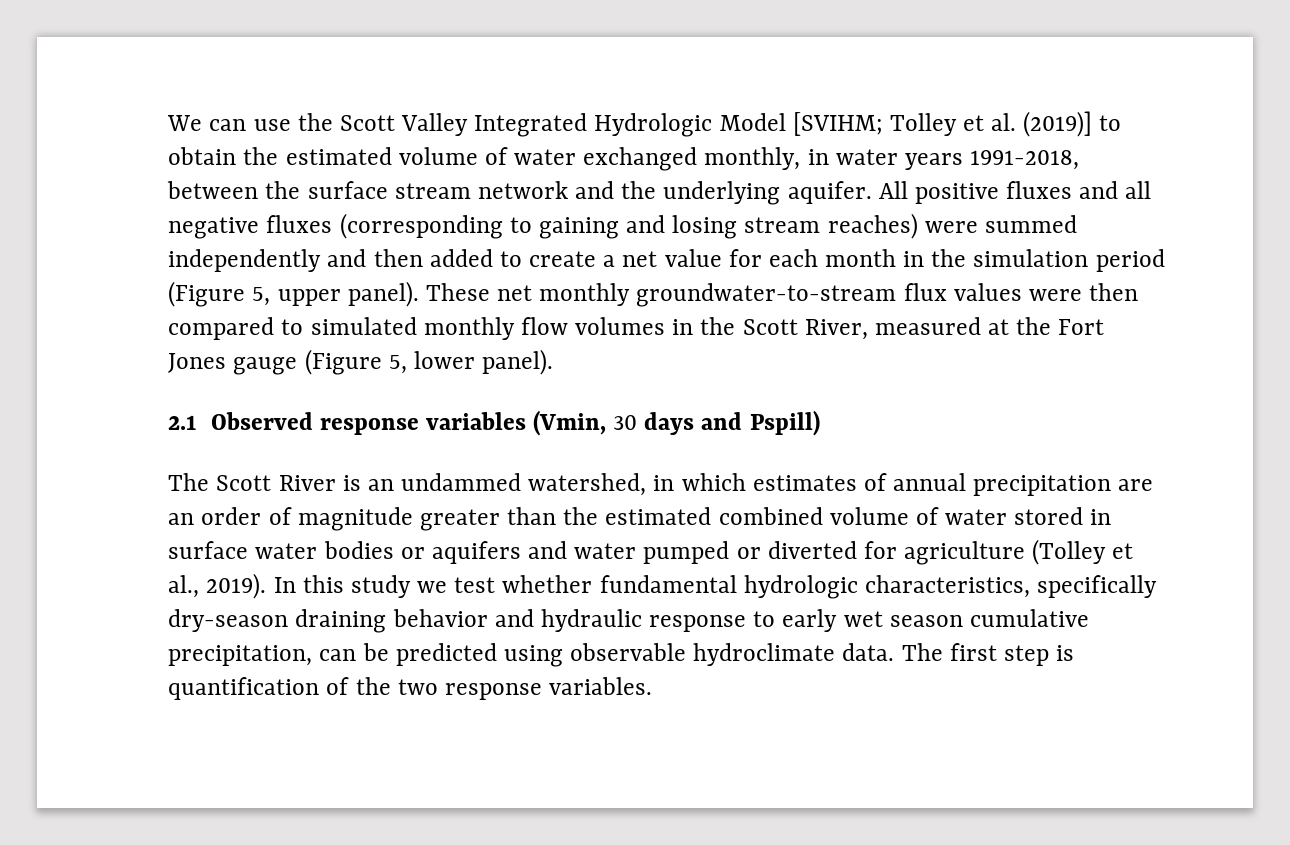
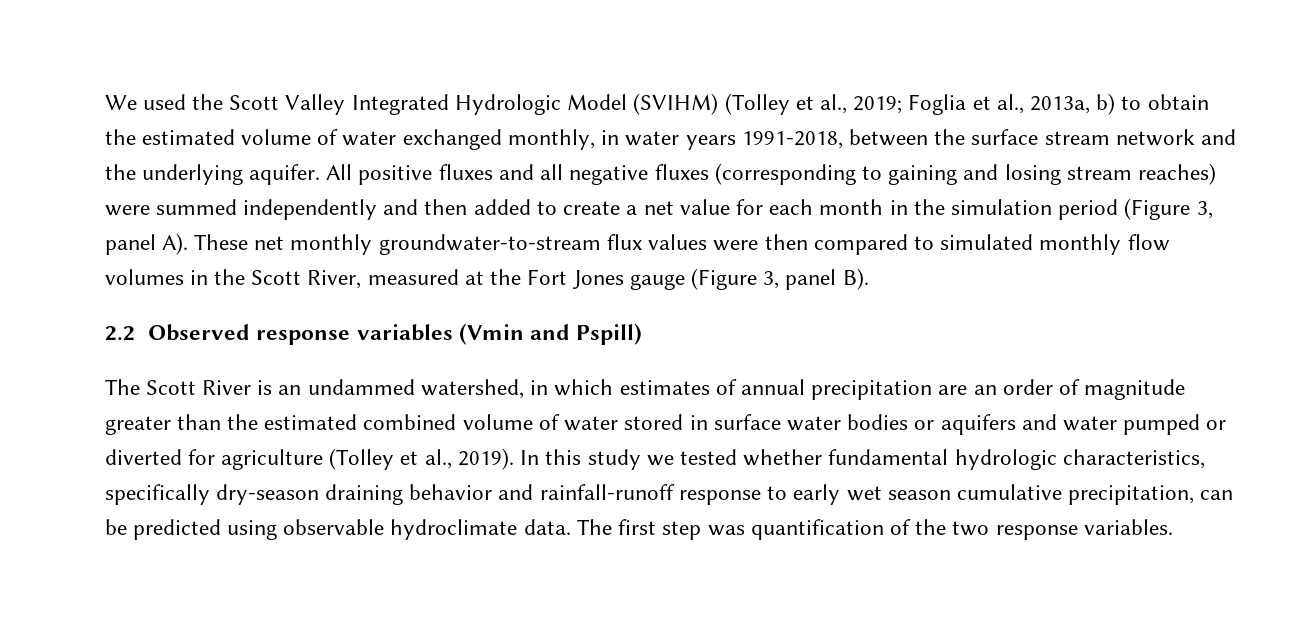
[209,119,291,131] can use -> [142,94,186,110] used
[792,111,1093,137] [SVIHM; Tolley et al. (2019)] -> [633,93,1116,115] (SVIHM) (Tolley et al., 2019; Foglia et al., 2013a, b)
[252,281,419,307] 5, upper panel). -> [1196,201,1213,219] [104,233,188,255] 3, panel A).
[388,349,554,375] [168,410,695,436] 5, lower panel). // 2.1 Observed response variables (Vmin, 30 days -> [763,268,869,290] [104,323,524,345] 3, panel B). // 2.2 Observed response variables (Vmin
[454,577,496,593] test -> [679,449,737,465] tested
[540,609,642,632] hydraulic -> [539,484,675,500] rainfall-runoff
[1056,645,1075,661] is -> [707,525,745,536] was

